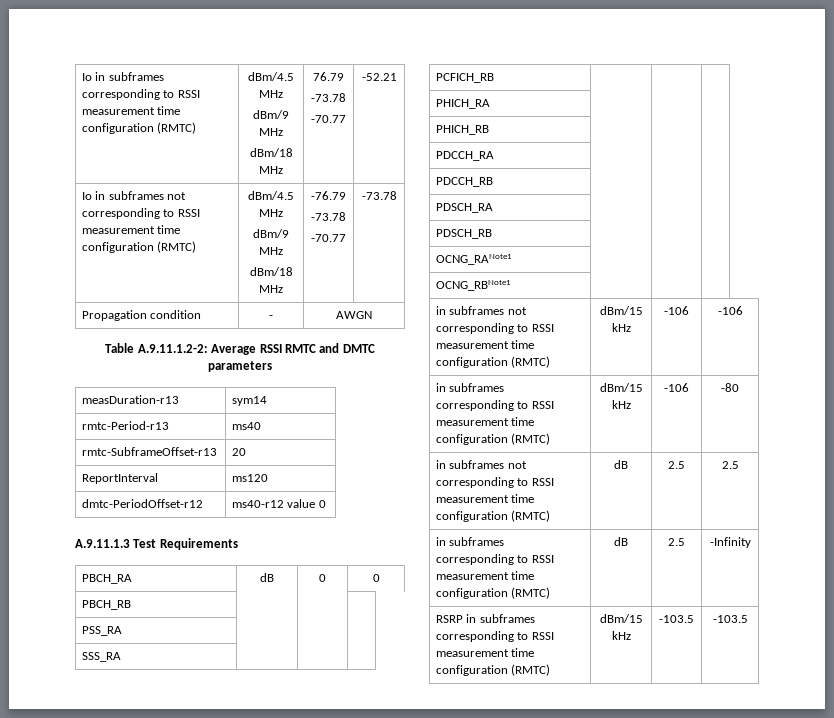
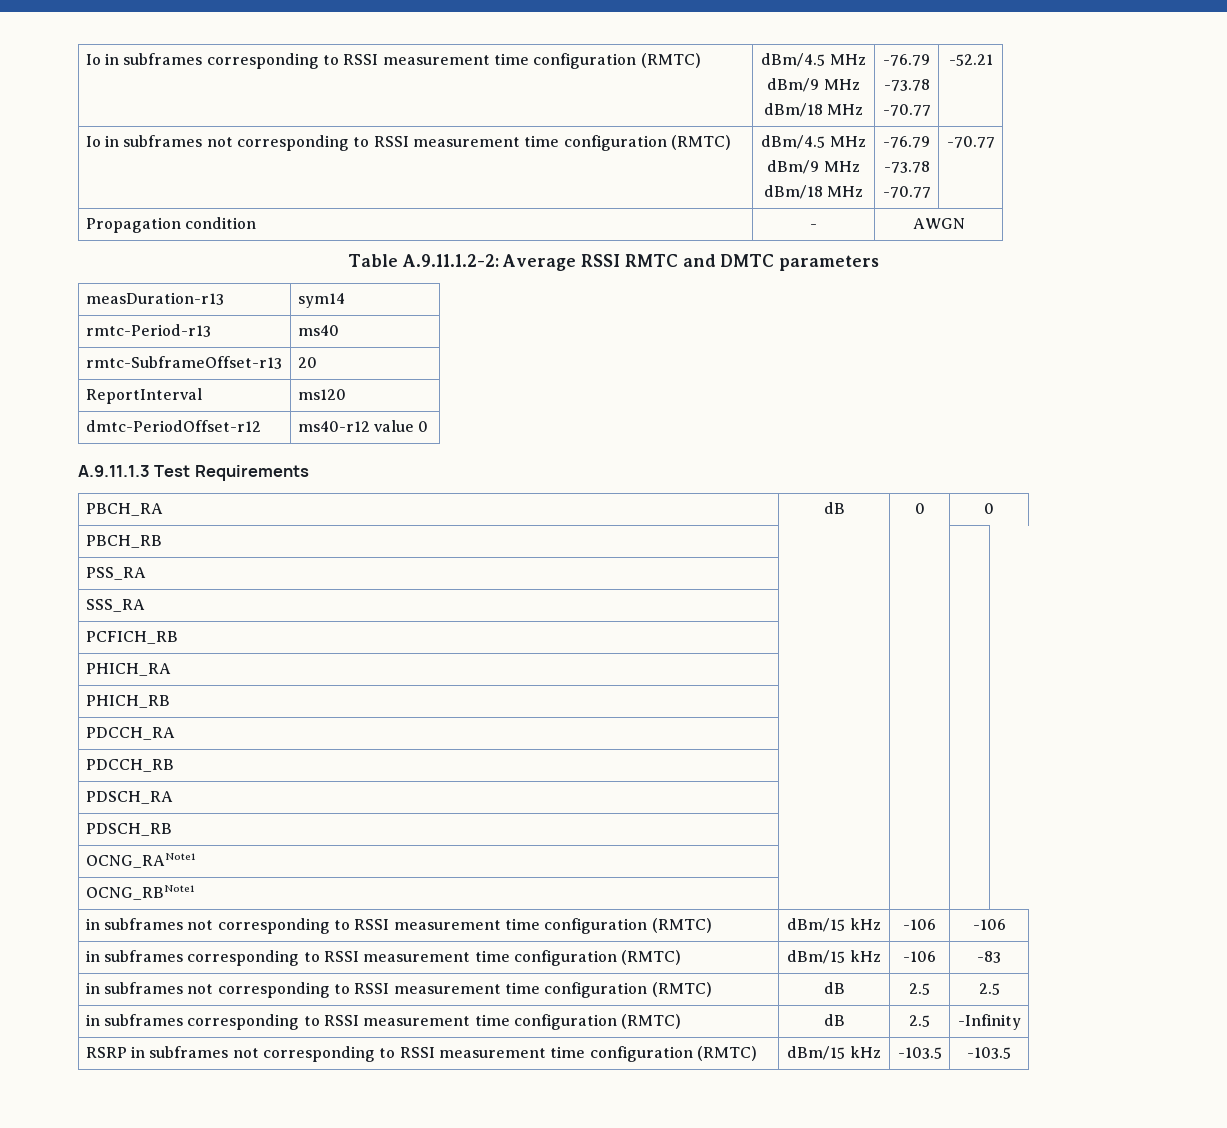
[313,72,344,81] 76.79 -> [883,54,930,66] -76.79
[361,191,397,200] -73.78 -> [946,136,995,148] -70.77
[721,383,739,392] -80 -> [977,951,1001,963] -83
(535, 618) none -> [232,1048,259,1058] not

